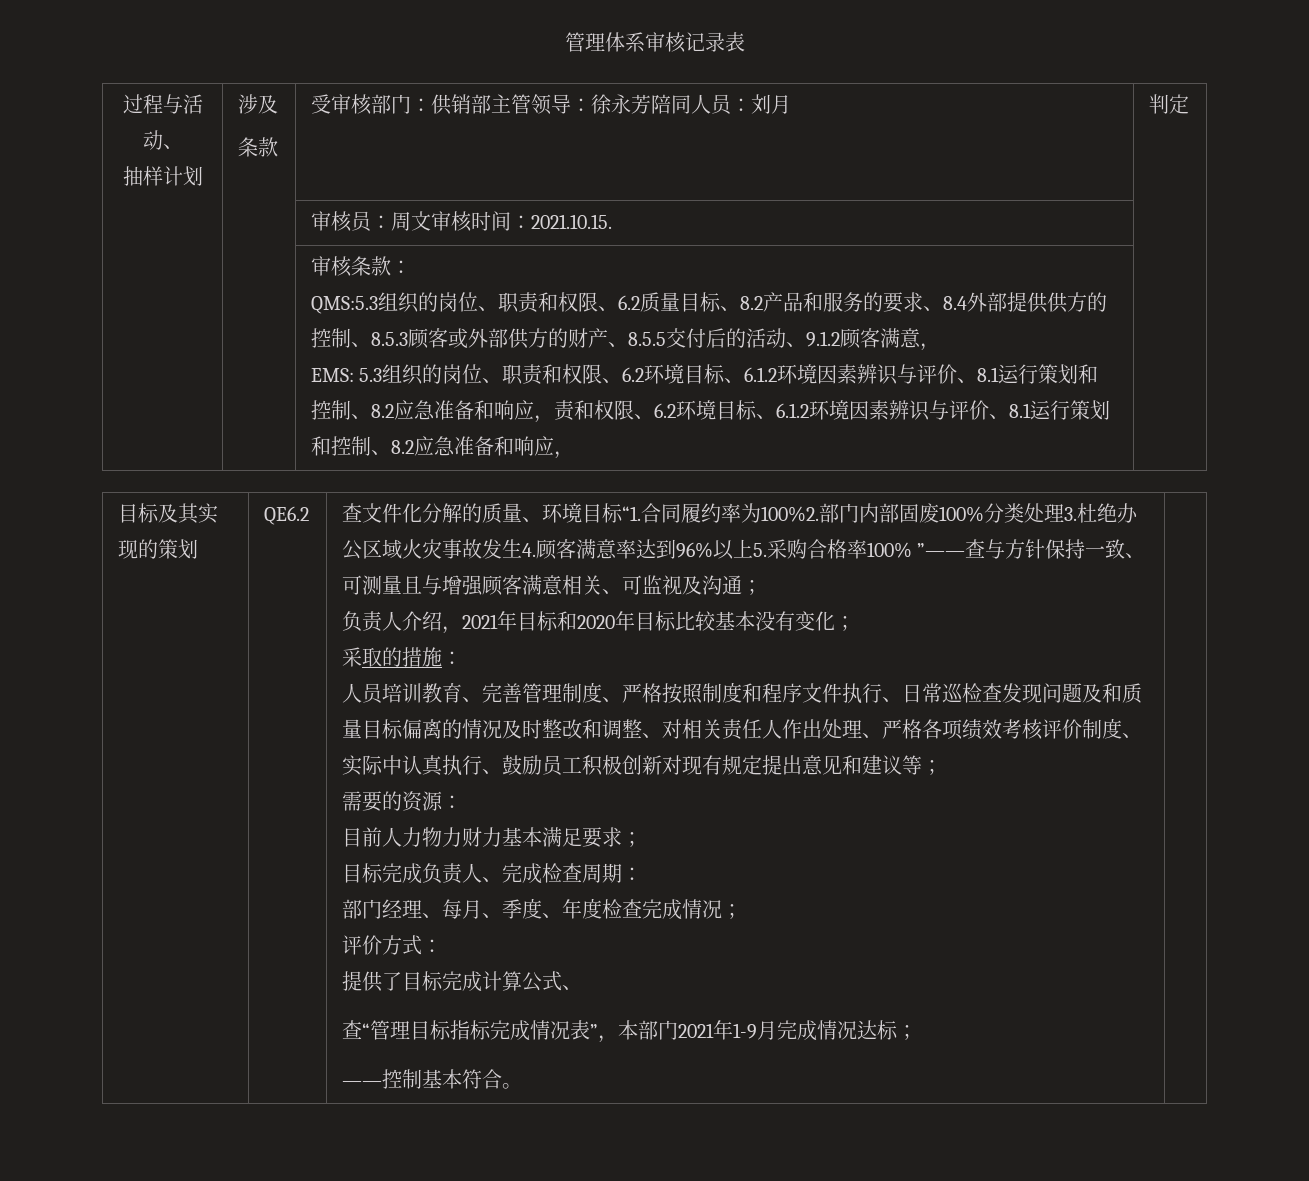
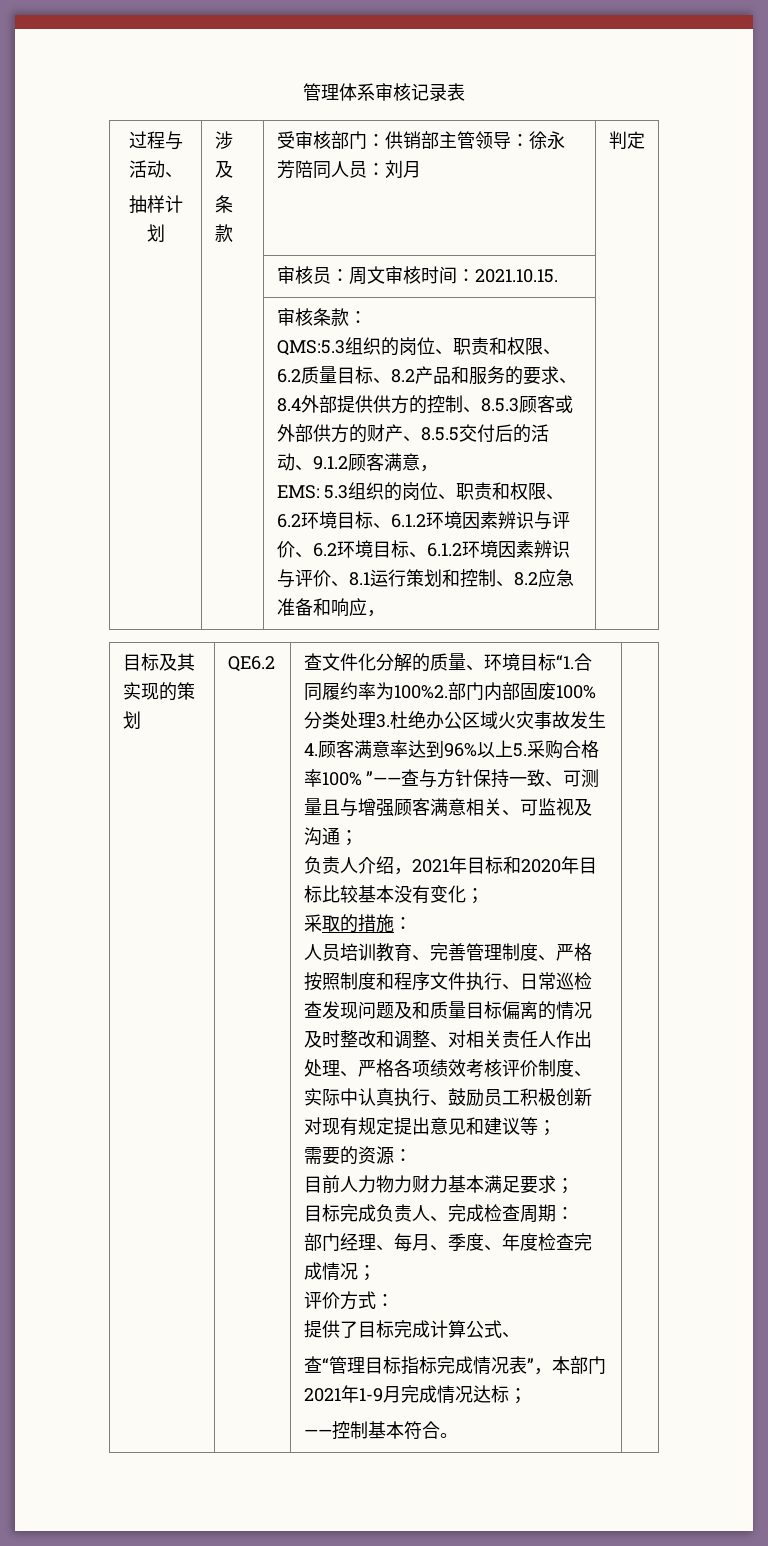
[977,364,1099,384] [310,400,654,423] 8.1运行策划和控制、8.2应急准备和响应，责和权限、 -> (313, 555) none

